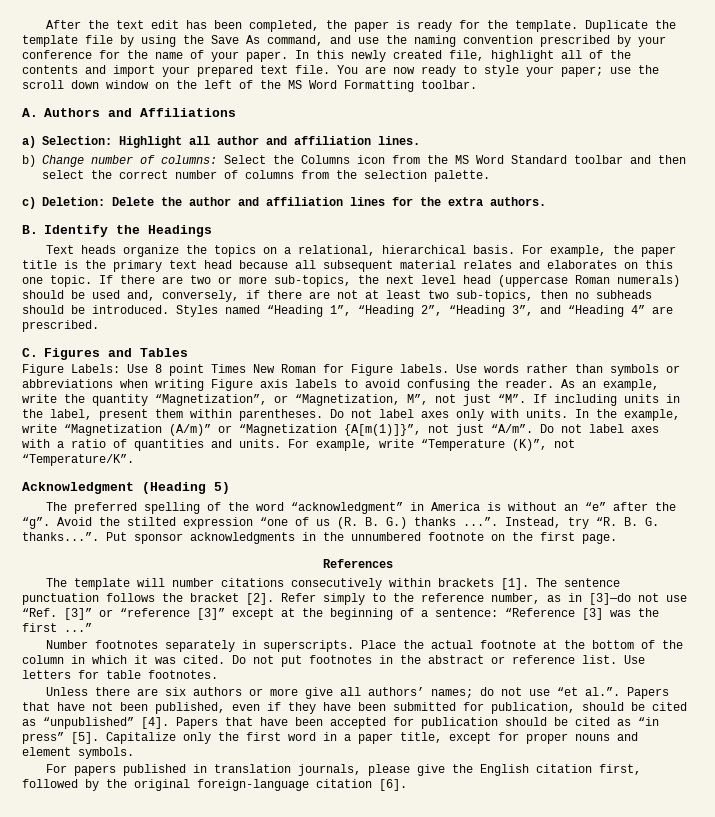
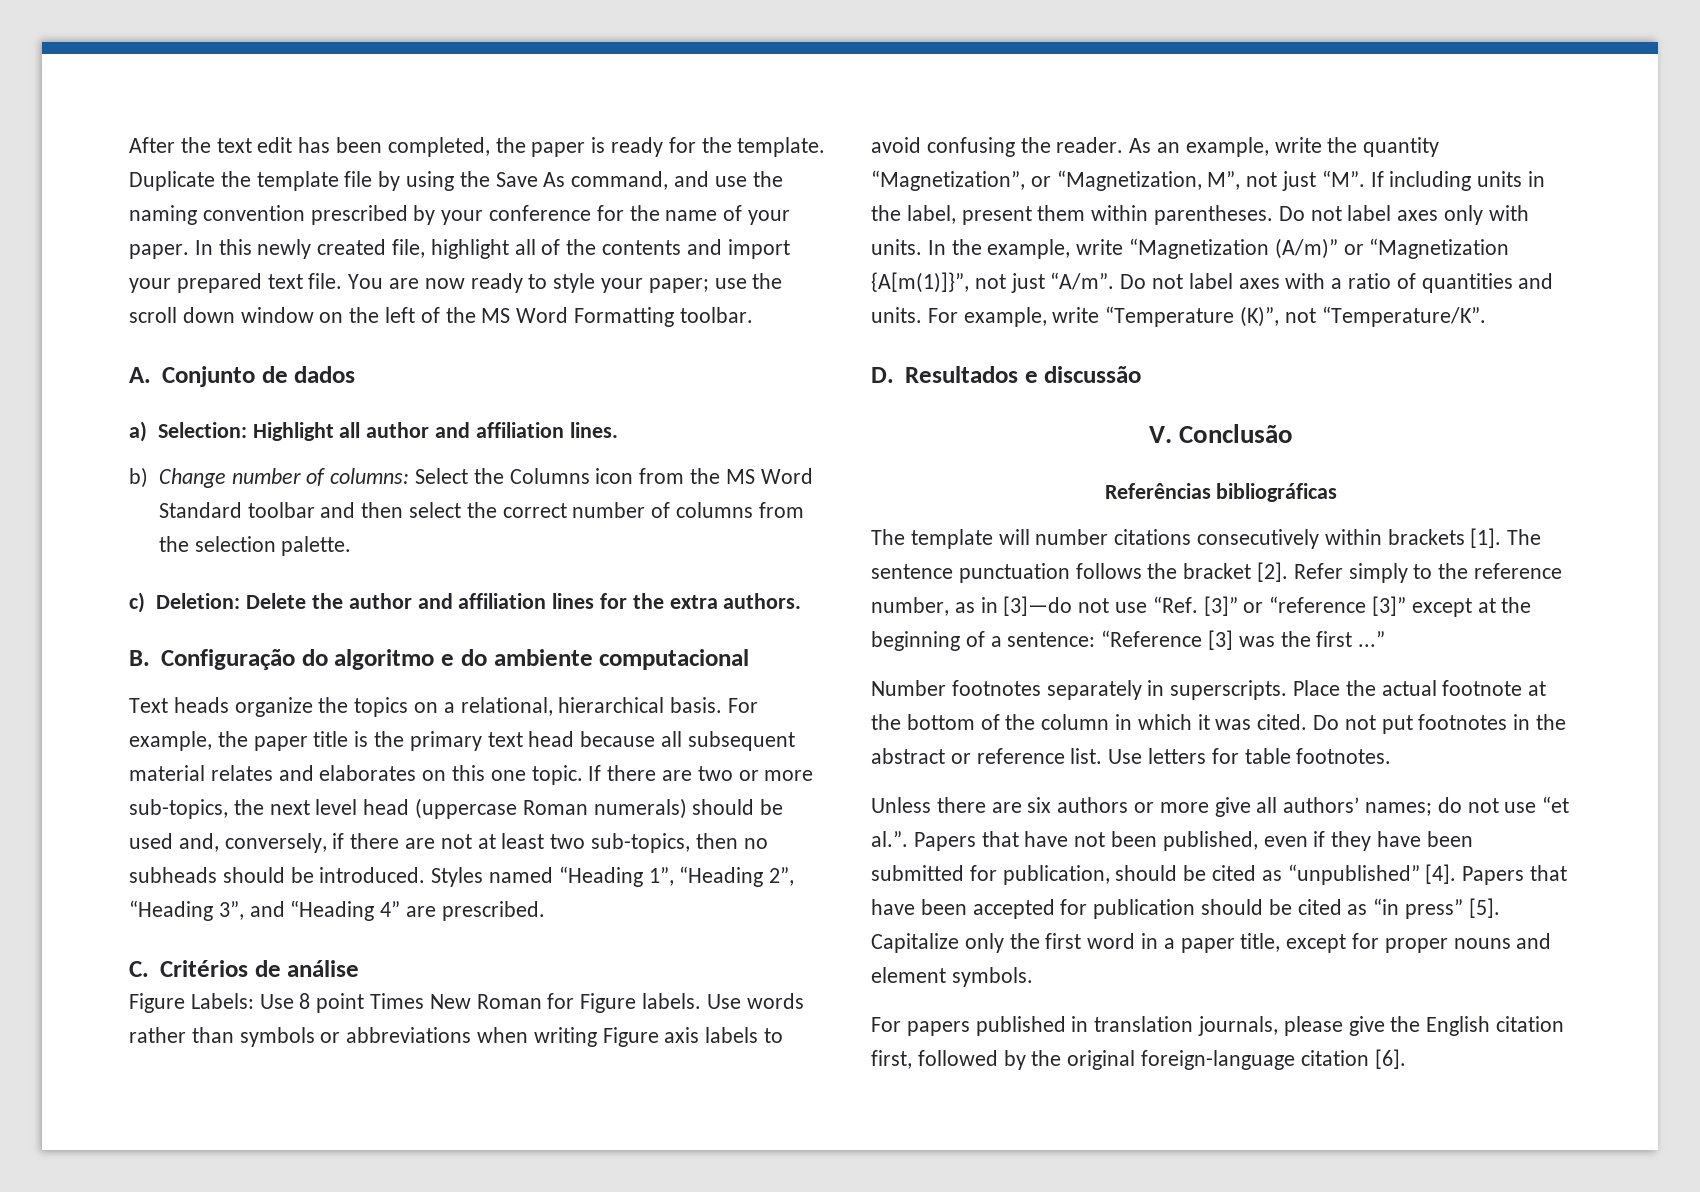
[44,108,236,117] Authors and Affiliations -> [161,366,356,387] Conjunto de dados
[44,225,212,237] Identify the Headings -> [160,649,750,670] Configuração do algoritmo e do ambiente computacional
[44,348,188,360] Figures and Tables -> [159,960,360,977] Critérios de análise
[22,482,230,494] [46,502,677,514] [22,517,659,529] [22,532,617,544] [322,559,393,568] Acknowledgment (Heading 5) // The preferred spelling of the word “acknowledgment” in America is without an “e” after the “g”. Avoid the stilted expression “one of us (R. B. G.) thanks ...”. Instead, try “R. B. G. thanks...”. Put sponsor acknowledgments in the unnumbered footnote on the first page. // References -> [871,366,1142,383] [1148,424,1294,443] [1104,483,1338,502] D. Resultados e discussão // V. Conclusão // Referências bibliográficas

